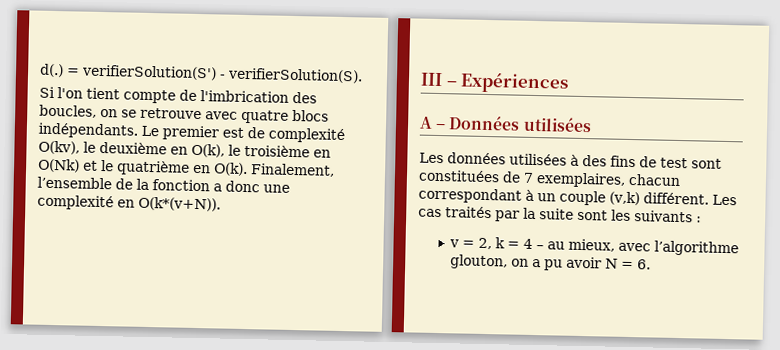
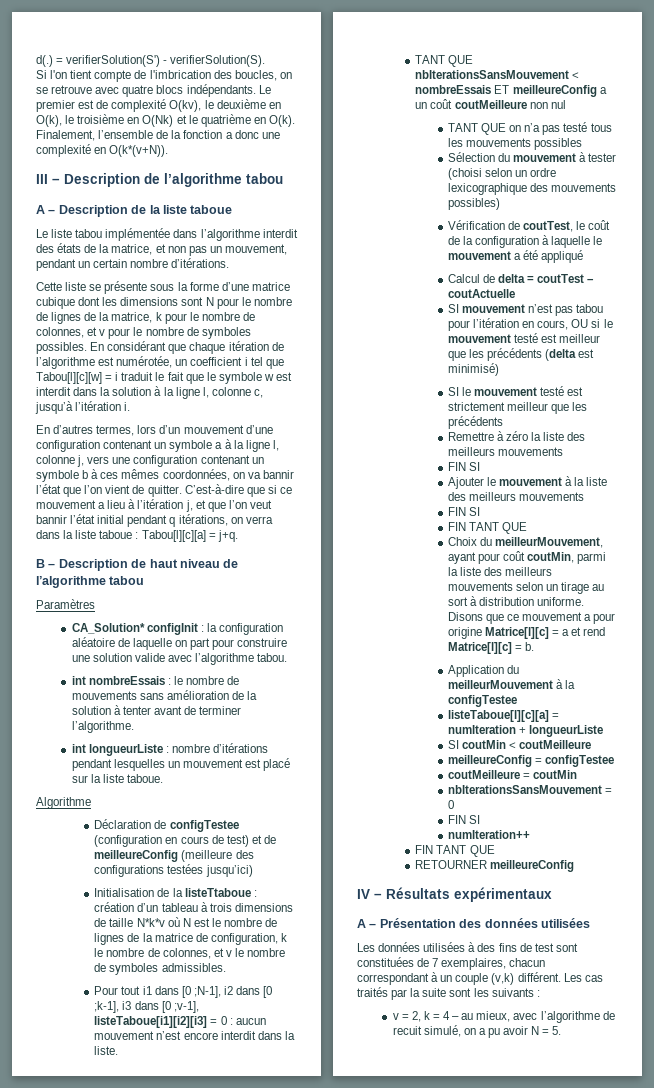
[460,71,570,94] [419,115,521,131] Expériences // A – Données -> [64,173,283,187] [36,205,233,217] [36,228,298,241] [36,243,287,256] [36,258,230,271] [36,281,290,294] [36,297,292,309] [36,312,255,324] [36,327,251,339] [36,341,284,354] [36,356,284,369] [36,372,293,384] [36,386,263,399] [35,401,131,414] [36,425,273,436] [36,439,279,452] [36,455,264,467] [36,469,294,482] [36,484,292,497] [36,499,272,512] [36,514,273,527] [36,530,238,542] [36,559,239,571] [36,576,145,588] [36,599,95,609] [71,623,283,635] [71,637,288,650] [71,653,288,665] [71,676,240,685] [71,690,257,700] [71,705,242,715] [71,721,134,733] [71,743,268,756] [71,758,291,771] [71,774,163,783] [36,797,91,809] [94,819,239,832] [94,835,276,847] [94,850,254,862] [94,864,253,877] [94,888,257,897] [94,902,293,912] [94,917,278,927] [94,933,287,945] [94,948,286,959] [94,963,226,975] [94,986,273,998] [94,1001,199,1013] [94,1016,266,1028] [94,1031,295,1040] [94,1046,119,1055] [415,55,474,67] [415,70,580,79] [415,85,607,97] [415,99,566,109] [447,122,612,135] [447,138,583,150] [447,152,617,162] [447,168,557,180] [447,183,617,195] [447,198,500,210] [447,220,611,232] [447,235,603,248] [447,250,584,263] [447,274,595,283] [447,289,515,298] [447,304,604,316] [447,318,613,331] [447,333,601,343] [447,348,595,361] [447,363,499,376] [447,386,584,396] [447,402,588,414] [447,416,503,429] [447,431,586,441] [447,447,564,456] [447,462,481,471] [447,476,608,489] [447,492,585,501] [447,507,481,516] [447,522,528,534] [447,537,604,548] [447,551,607,564] [447,567,553,576] [447,582,605,594] [447,596,585,606] [447,612,616,624] [447,627,606,639] [447,642,535,654] [447,665,520,677] [447,679,576,689] [447,695,517,707] [447,710,560,722] [447,725,604,737] [447,740,592,749] [447,755,615,767] [447,770,578,779] [447,785,613,794] [447,800,454,809] [447,815,481,824] [447,830,530,839] [415,845,495,857] [415,860,575,872] [357,887,552,902] [357,918,538,928] Description de l’algorithme tabou // A – Description de la liste taboue // Le liste tabou implémentée dans l’algorithme interdit des états de la matrice, et non pas un mouvement, pendant un certain nombre d’itérations. // Cette liste se présente sous la forme d’une matrice cubique dont les dimensions sont N pour le nombre de lignes de la matrice, k pour le nombre de colonnes, et v pour le nombre de symboles possibles. En considérant que chaque itération de l’algorithme est numérotée, un coefficient i tel que Tabou[l][c][w] = i traduit le fait que le symbole w est interdit dans la solution à la ligne l, colonne c, jusqu’à l’itération i. // En d’autres termes, lors d’un mouvement d’une configuration contenant un symbole a à la ligne l, colonne j, vers une configuration contenant un symbole b à ces mêmes coordonnées, on va bannir l’état que l’on vient de quitter. C’est-à-dire que si ce mouvement a lieu à l’itération j, et que l’on veut bannir l’état initial pendant q itérations, on verra dans la liste taboue : Tabou[l][c][a] = j+q. // B – Description de haut niveau de l’algorithme tabou // Paramètres // CA_Solution* configInit : la configuration aléatoire de laquelle on part pour construire une solution valide avec l’algorithme tabou. // int nombreEssais : le nombre de mouvements sans amélioration de la solution à tenter avant de terminer l’algorithme. // int longueurListe : nombre d’itérations pendant lesquelles un mouvement est placé sur la liste taboue. // Algorithme // Déclaration de configTestee (configuration en cours de test) et de meilleureConfig (meilleure des configurations testées jusqu’ici) // Initialisation de la listeTtaboue : création d’un tableau à trois dimensions de taille N*k*v où N est le nombre de lignes de la matrice de configuration, k le nombre de colonnes, et v le nombre de symboles admissibles. // Pour tout i1 dans [0 ;N-1], i2 dans [0 ;k-1], i3 dans [0 ;v-1], listeTaboue[i1][i2][i3] = 0 : aucun mouvement n’est encore interdit dans la liste. // TANT QUE nbIterationsSansMouvement < nombreEssais ET meilleureConfig a un coût coutMeilleure non nul // TANT QUE on n’a pas testé tous les mouvements possibles // Sélection du mouvement à tester (choisi selon un ordre lexicographique des mouvements possibles) // Vérification de coutTest, le coût de la configuration à laquelle le mouvement a été appliqué // Calcul de delta = coutTest – coutActuelle // SI mouvement n’est pas tabou pour l’itération en cours, OU si le mouvement testé est meilleur que les précédents (delta est minimisé) // SI le mouvement testé est strictement meilleur que les précédents // Remettre à zéro la liste des meilleurs mouvements // FIN SI // Ajouter le mouvement à la liste des meilleurs mouvements // FIN SI // FIN TANT QUE // Choix du meilleurMouvement, ayant pour coût coutMin, parmi la liste des meilleurs mouvements selon un tirage au sort à distribution uniforme. Disons que ce mouvement a pour origine Matrice[l][c] = a et rend Matrice[l][c] = b. // Application du meilleurMouvement à la configTestee // listeTaboue[l][c][a] = numIteration + longueurListe // SI coutMin < coutMeilleure // meilleureConfig = configTestee // coutMeilleure = coutMin // nbIterationsSansMouvement = 0 // FIN SI // numIteration++ // FIN TANT QUE // RETOURNER meilleureConfig // IV – Résultats expérimentaux // A – Présentation des données
[450,254,509,270] glouton, -> [602,1011,615,1020] [392,1025,461,1037] de recuit simulé,
[637,259,652,270] 6. -> [552,1026,562,1035] 5.

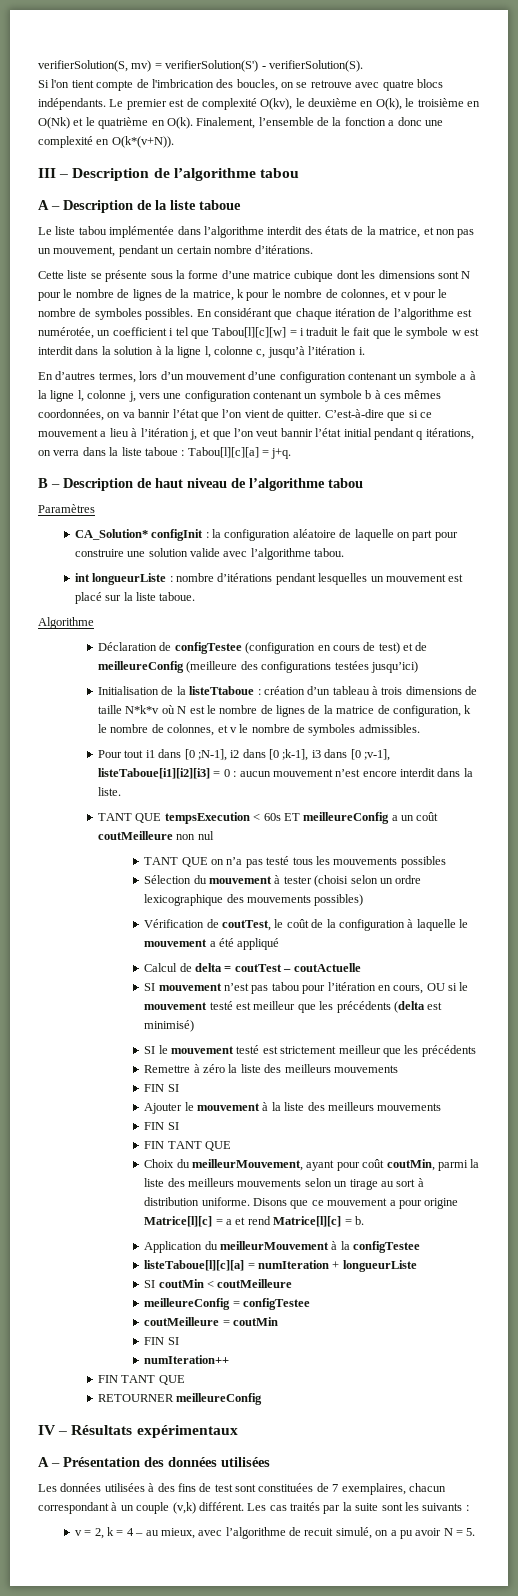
[36,55,53,67] d(.) -> [38,60,152,72] verifierSolution(S, mv)
[71,676,240,685] [71,690,257,700] [71,705,242,715] [71,721,134,733] // int nombreEssais : le nombre de mouvements sans amélioration de la solution à tenter avant de terminer l’algorithme. -> (345, 552) none
[415,70,580,79] [415,85,492,94] nbIterationsSansMouvement < nombreEssais -> [164,812,281,824] tempsExecution < 60s
[447,785,613,794] [447,800,454,809] // nbIterationsSansMouvement = 0 -> (279, 1321) none

